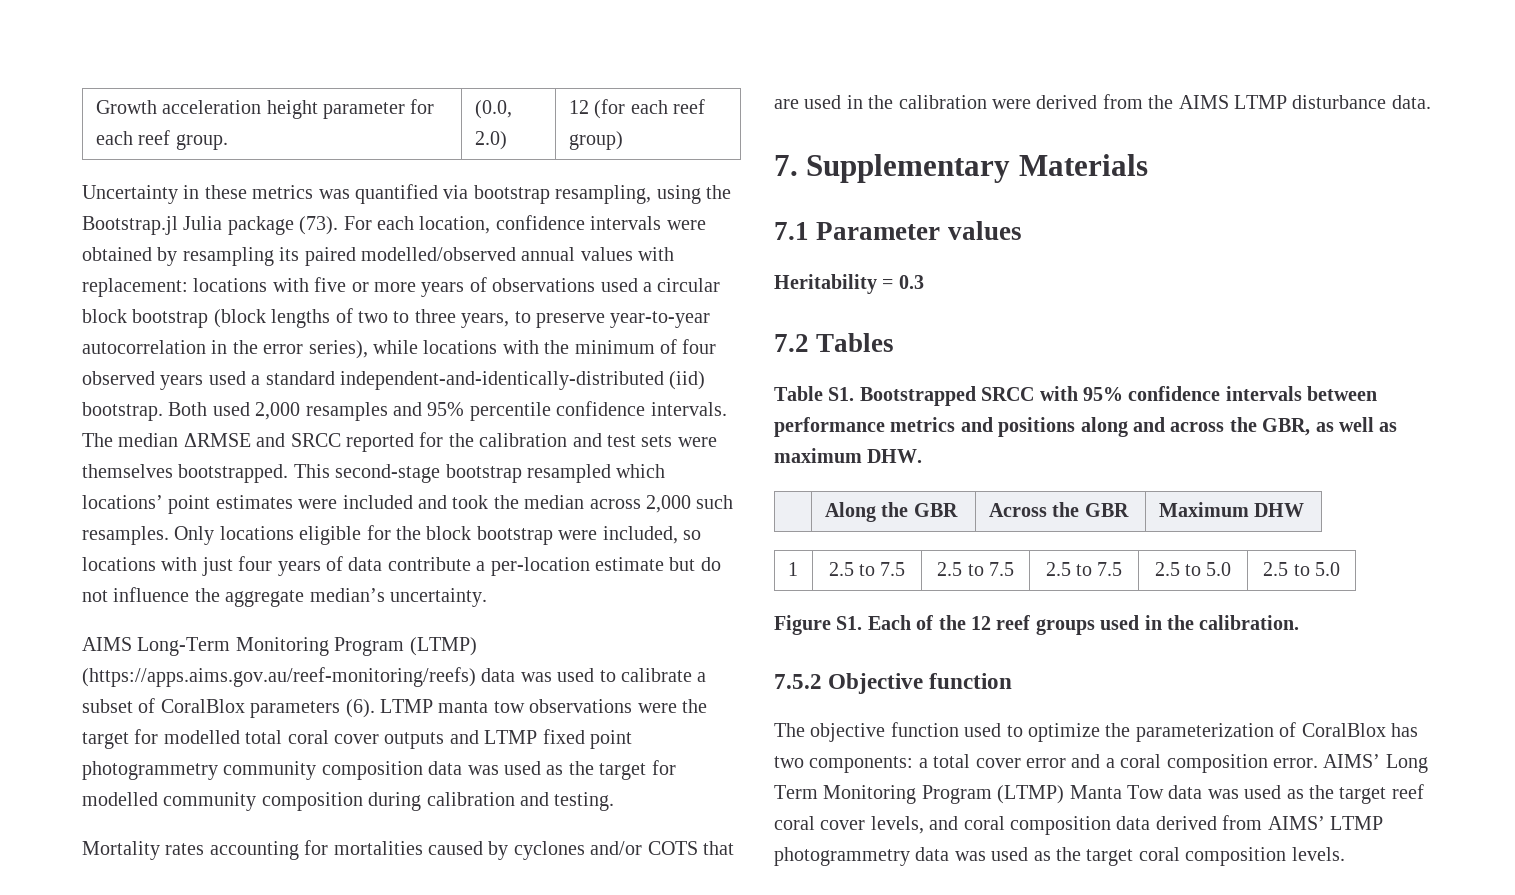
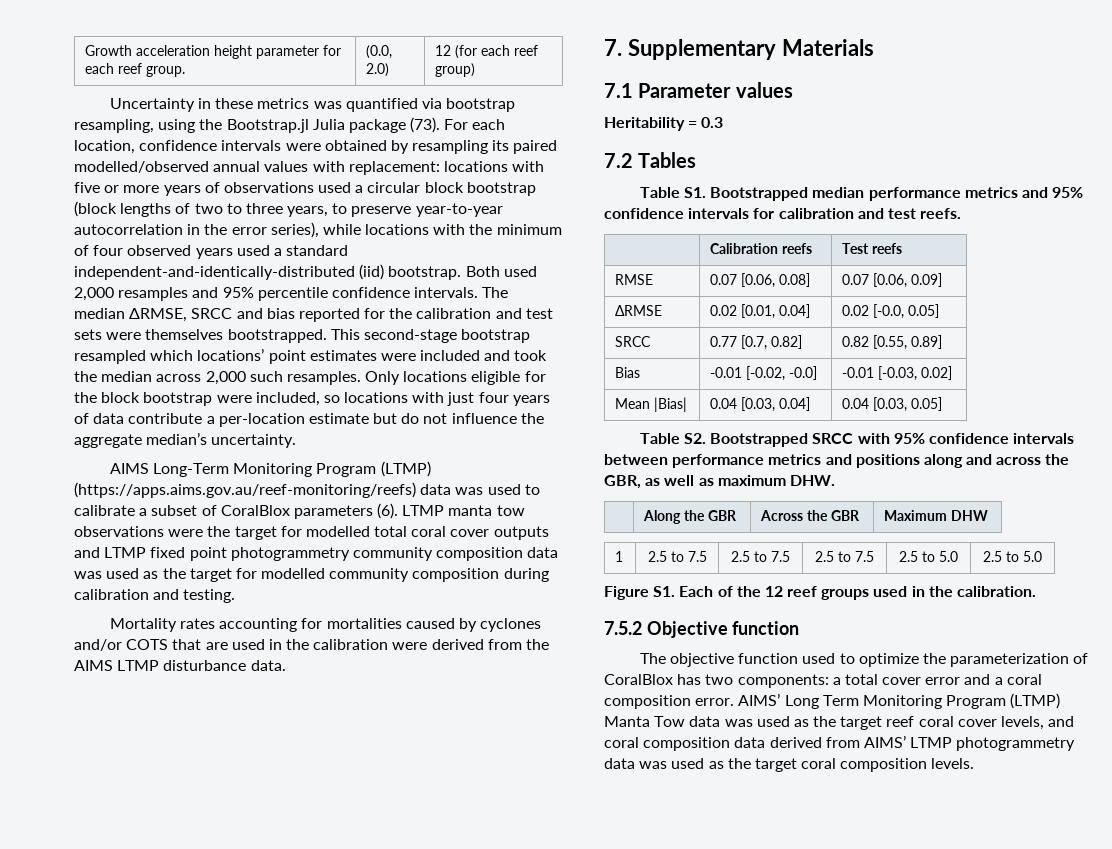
[183,433,341,447] ΔRMSE and SRCC -> [129,308,295,322] ΔRMSE, SRCC and bias
(976, 396) none -> [812,187,1084,201] [604,208,962,219] [710,243,812,254] [842,243,902,254] [615,274,654,285] [710,273,811,288] [842,273,943,288] [615,305,663,316] [710,304,811,319] [842,304,940,319] [615,336,652,347] [710,335,803,350] [842,335,943,350] [615,367,641,378] [710,366,818,381] [842,366,953,381] [615,397,688,412] [710,397,811,412] [842,397,943,412] [639,433,809,447] median performance metrics and 95% confidence intervals for calibration and test reefs. // | Calibration reefs | Test reefs // RMSE | 0.07 [0.06, 0.08] | 0.07 [0.06, 0.09] // ΔRMSE | 0.02 [0.01, 0.04] | 0.02 [-0.0, 0.05] // SRCC | 0.77 [0.7, 0.82] | 0.82 [0.55, 0.89] // Bias | -0.01 [-0.02, -0.0] | -0.01 [-0.03, 0.02] // Mean |Bias| | 0.04 [0.03, 0.04] | 0.04 [0.03, 0.05] // Table S2. Bootstrapped

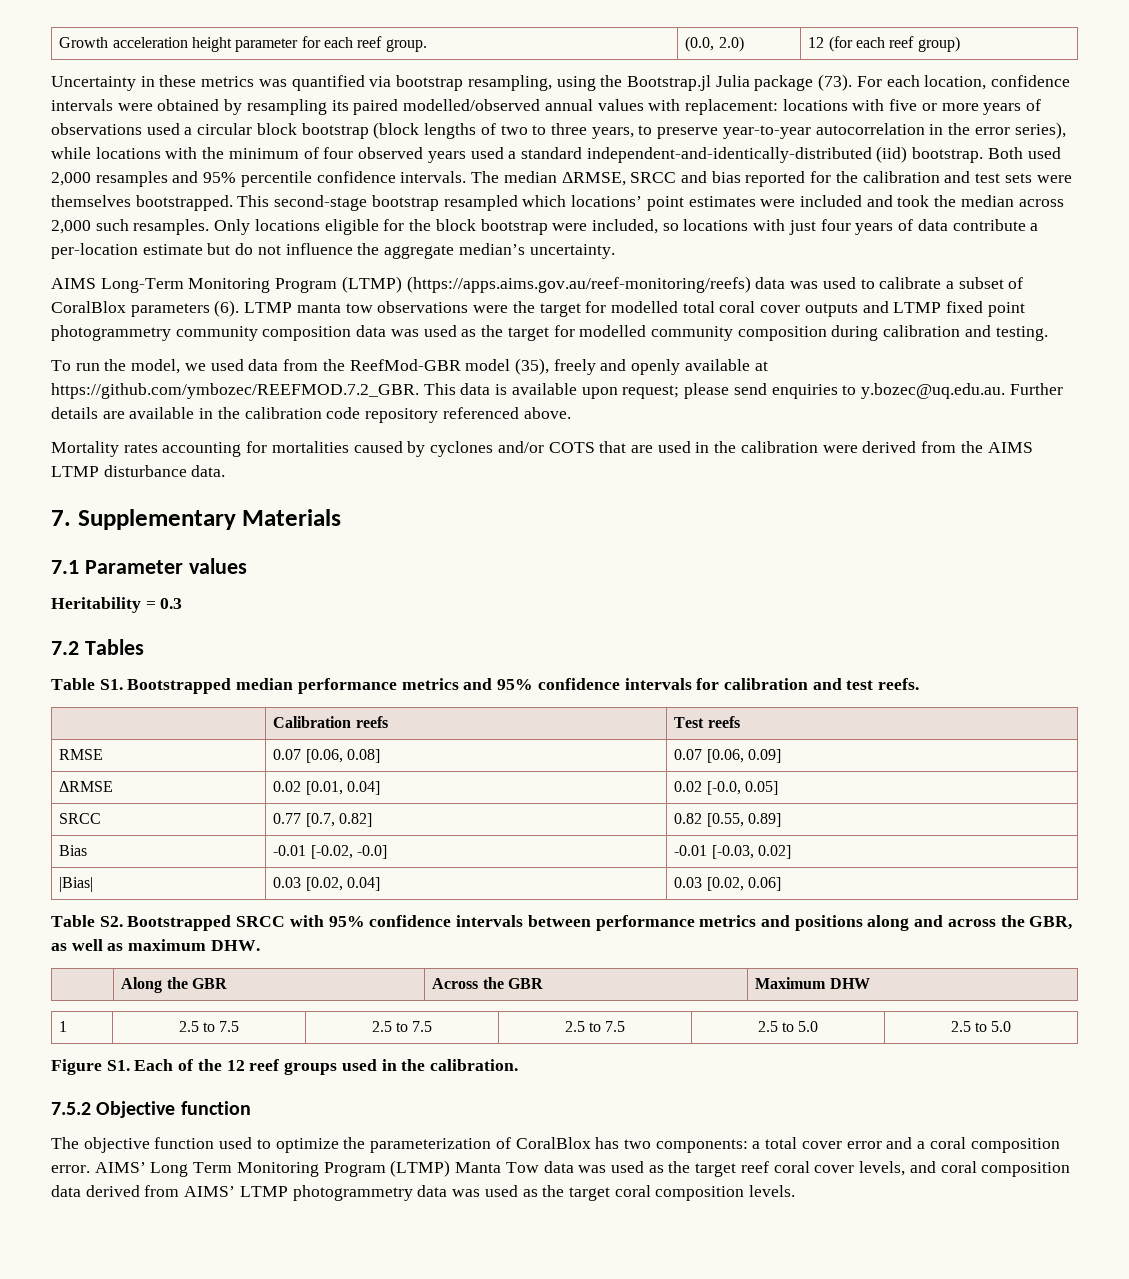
(236, 596) none -> [51,358,768,375] [51,383,1063,399] [51,407,571,423] // To run the model, we used data from the ReefMod-GBR model (35), freely and openly available at https://github.com/ymbozec/REEFMOD.7.2_GBR. This data is available upon request; please send enquiries to y.bozec@uq.edu.au. Further details are available in the calibration code repository referenced above.
[615,398,651,409] Mean -> (791, 852) none
[710,397,811,412] [842,397,943,412] 0.04 [0.03, 0.04] | 0.04 [0.03, 0.05] -> [273,877,380,891] [674,877,781,891] 0.03 [0.02, 0.04] | 0.03 [0.02, 0.06]

